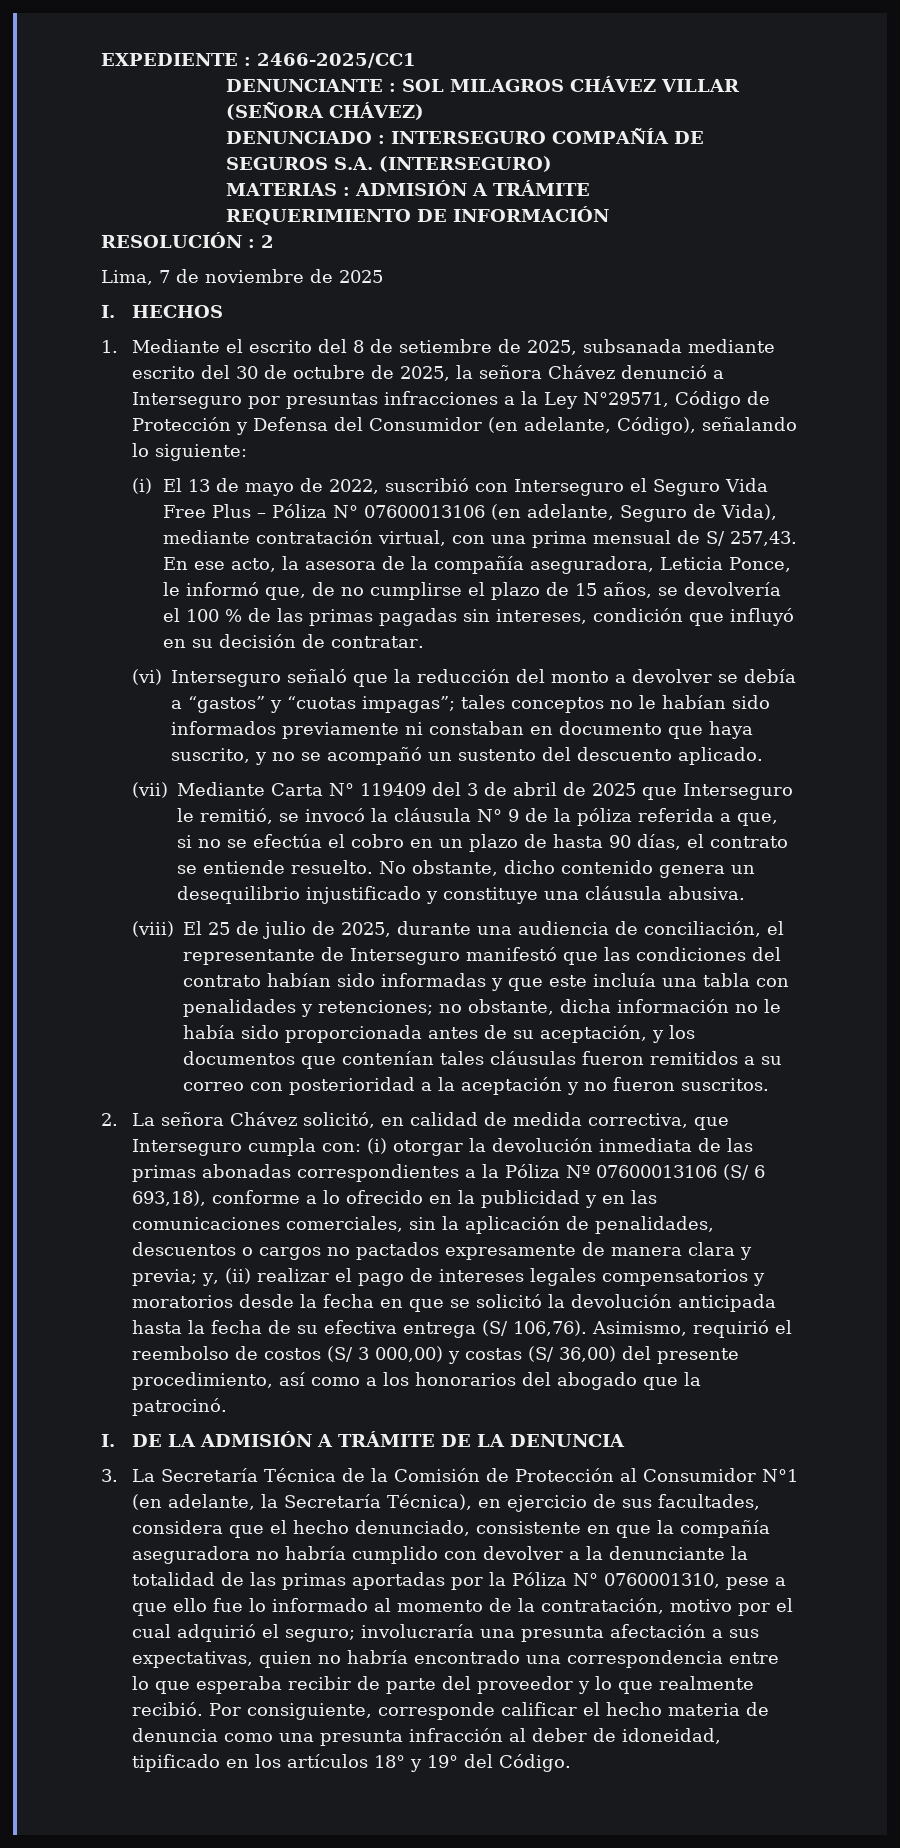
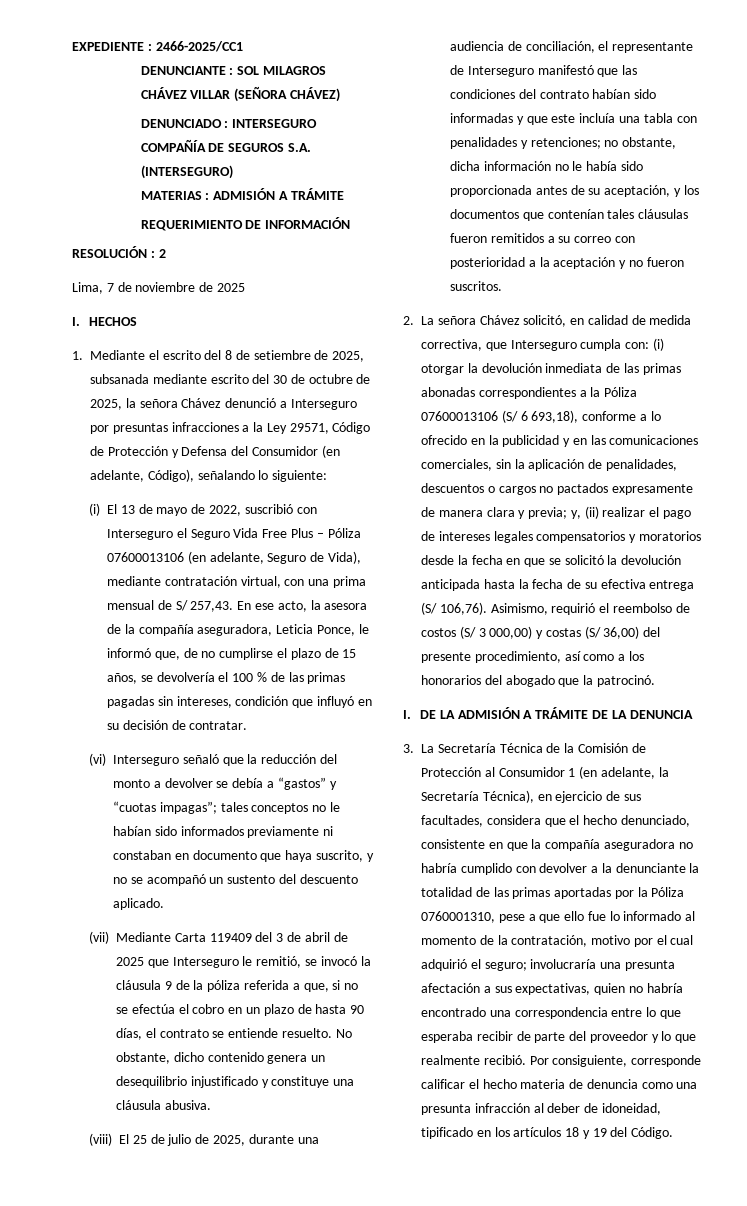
[583,392,670,407] N°29571, -> [289,423,329,434] 29571,
[333,505,359,518] N° -> (361, 533) none
[329,783,355,796] N° -> (206, 937) none
[477,809,503,822] N° -> (162, 985) none
[566,1165,591,1178] Nº -> (638, 392) none
[762,1469,799,1482] N°1 -> [568,768,576,777] 1
[573,1573,599,1586] N° -> (685, 892) none
[374,1755,459,1772] 18° y 19° -> [565,1127,607,1139] 18 y 19

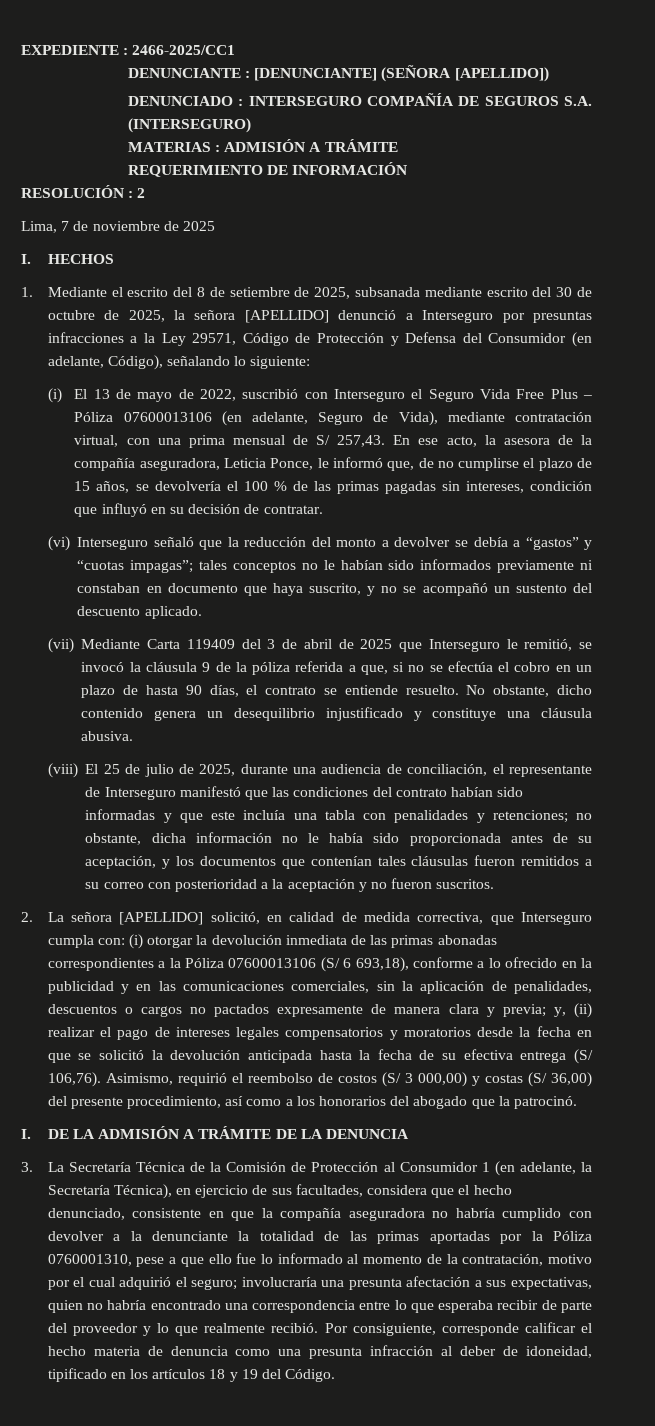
[237,66,326,75] [140,86,340,102] SOL MILAGROS CHÁVEZ VILLAR (SEÑORA CHÁVEZ) -> [254,65,549,82] [DENUNCIANTE] (SEÑORA [APELLIDO])
[181,398,222,408] Chávez -> [244,310,329,323] [APELLIDO]
[479,315,520,325] Chávez -> [119,912,204,925] [APELLIDO]

